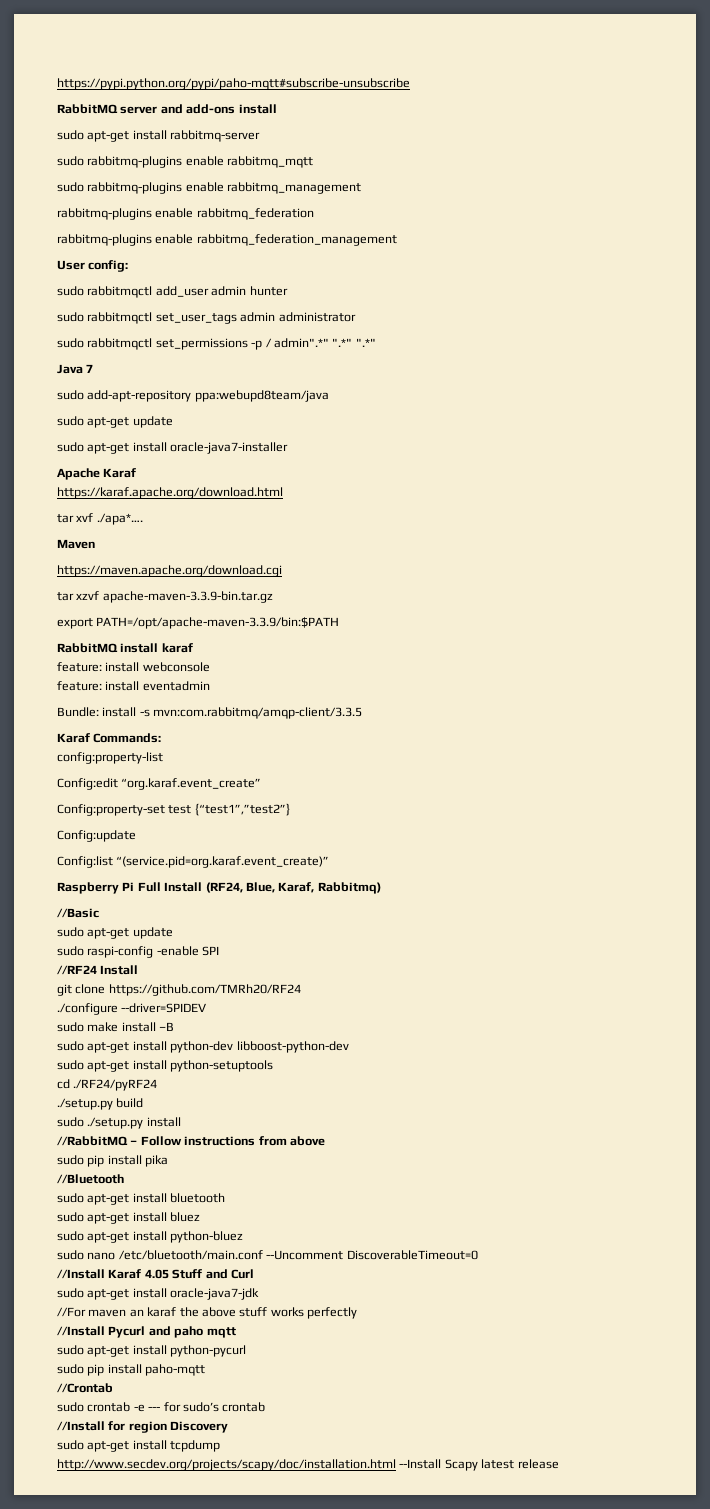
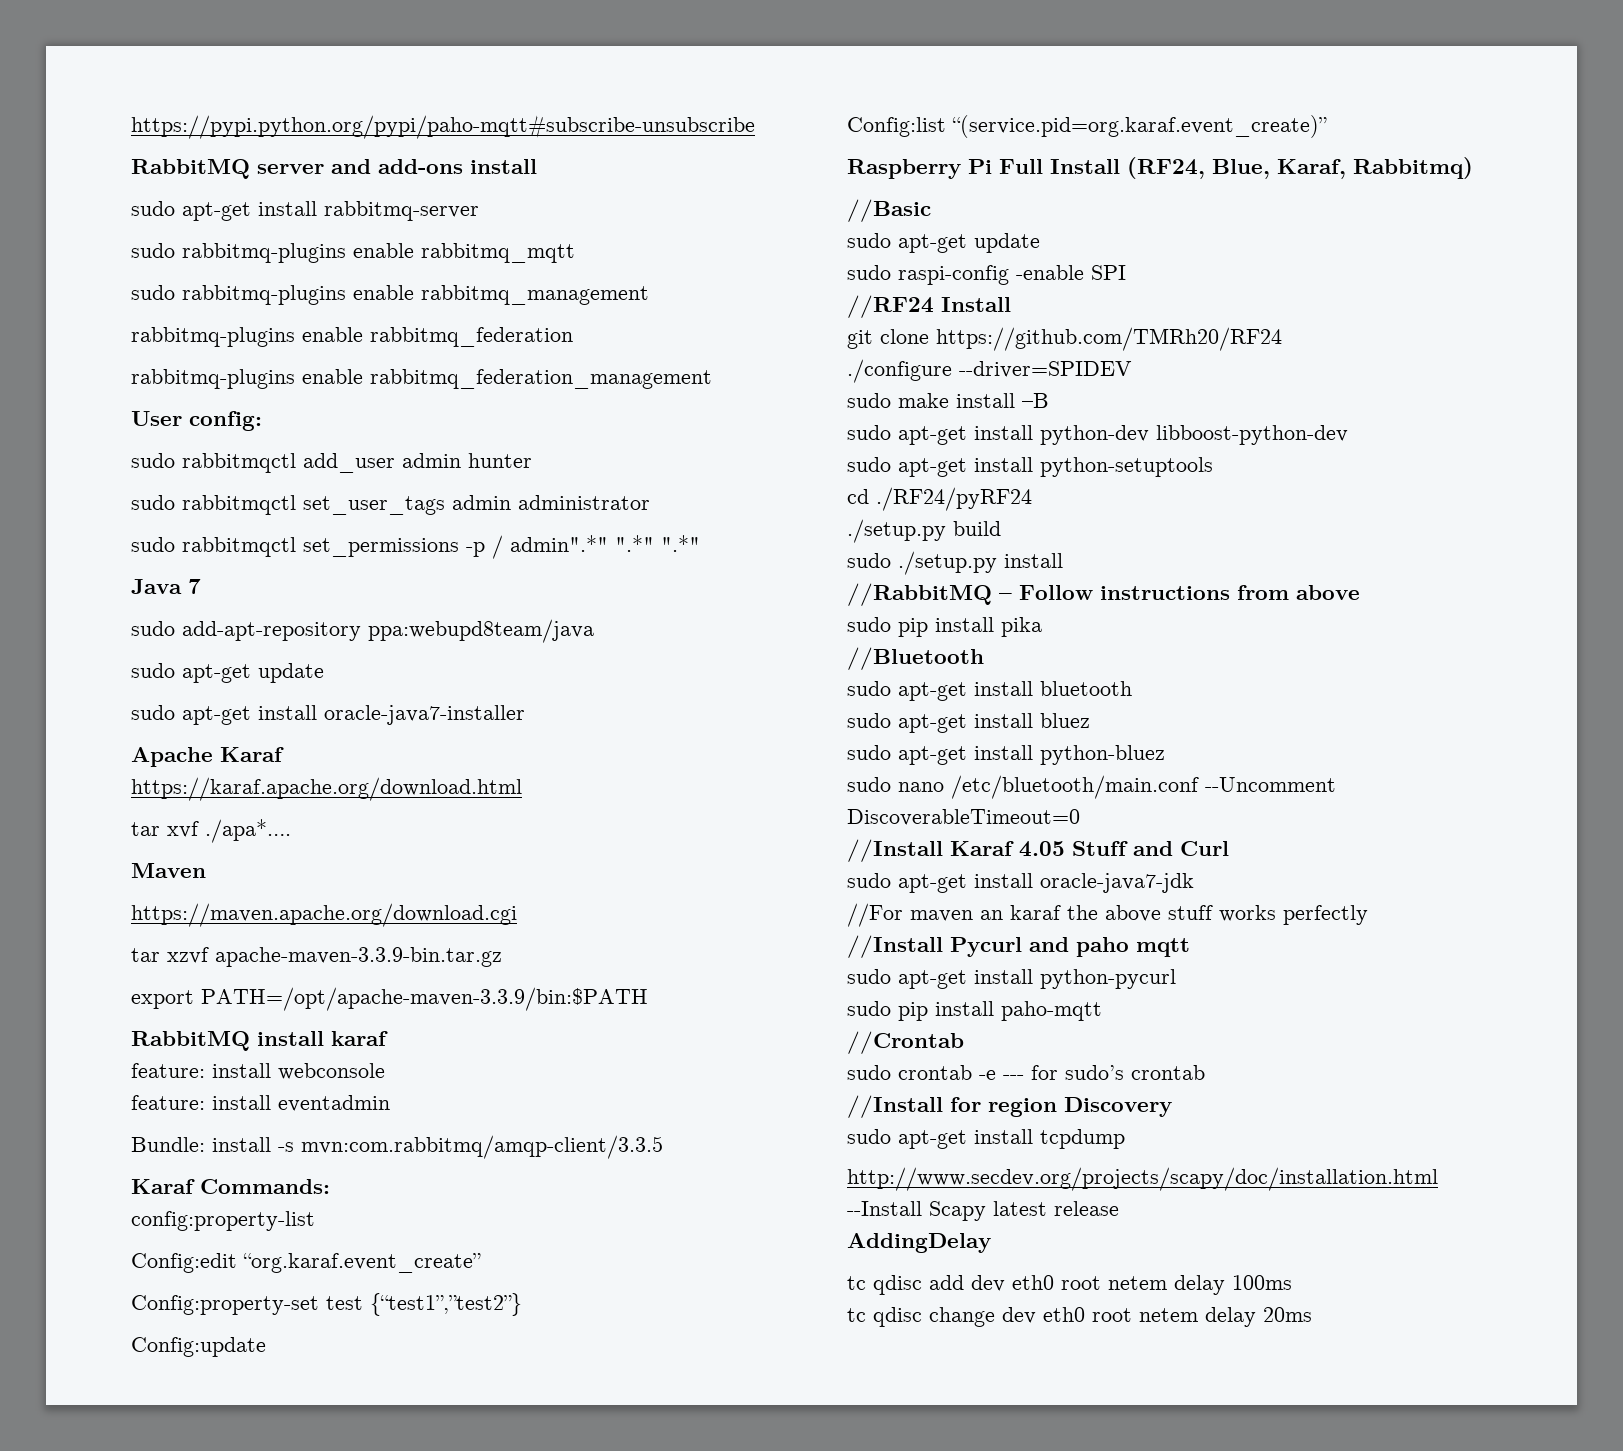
(559, 1464) none -> [847,1233,991,1253] [847,1275,1292,1295] [847,1307,1312,1327] // AddingDelay // tc qdisc add dev eth0 root netem delay 100ms // tc qdisc change dev eth0 root netem delay 20ms

